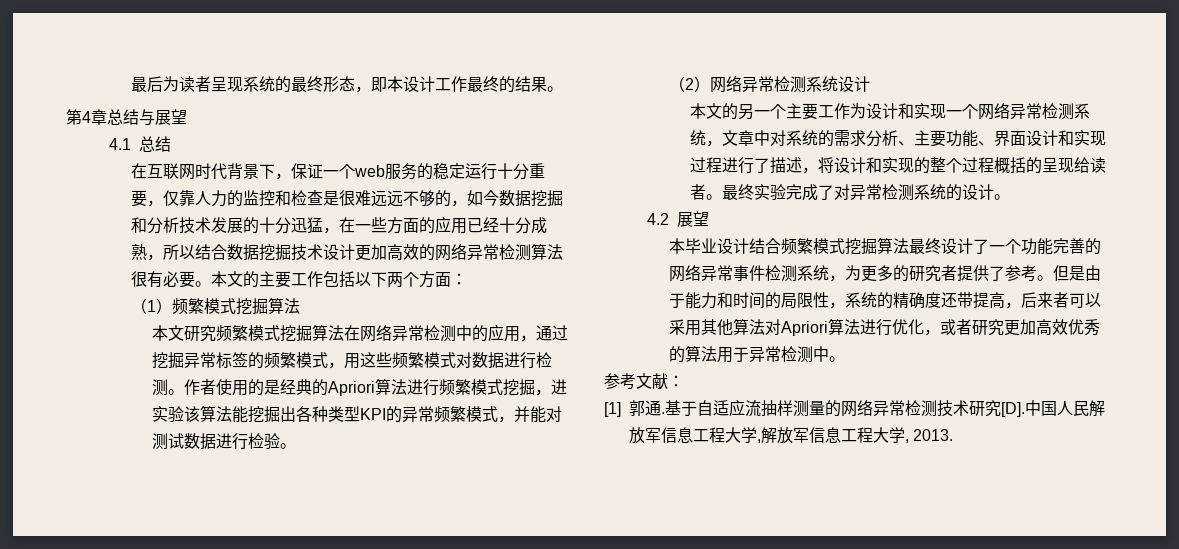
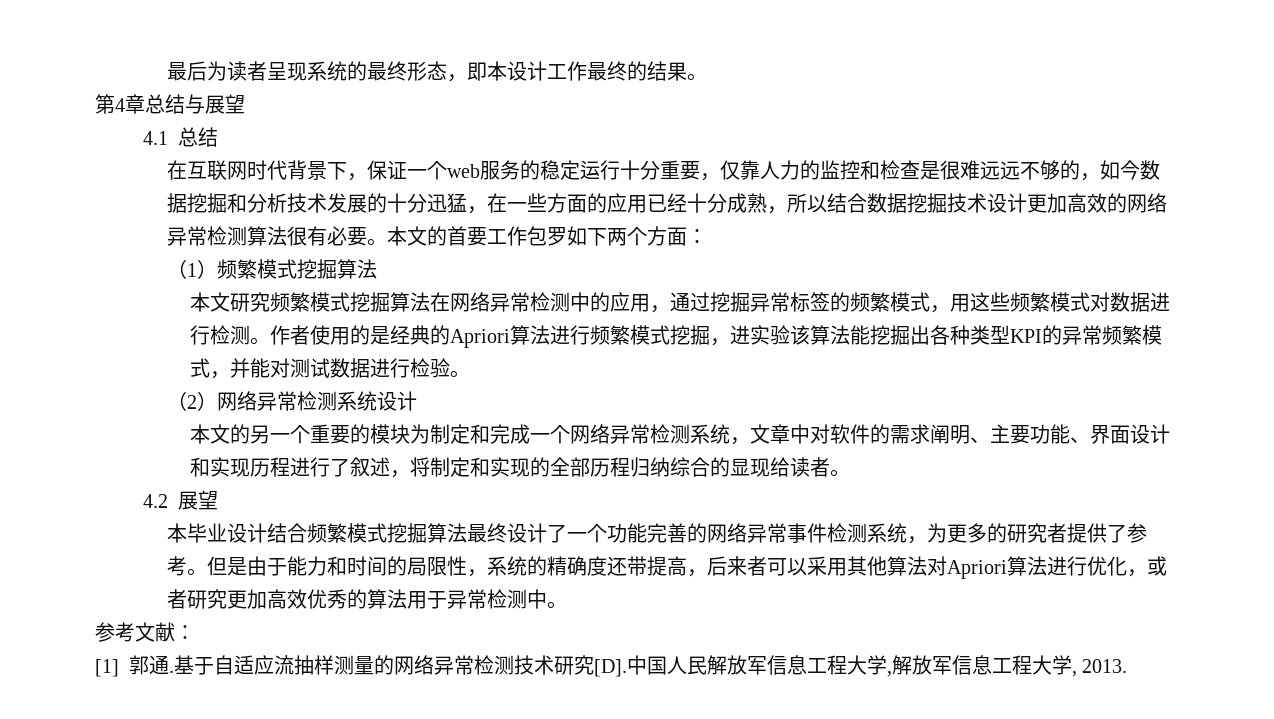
[258,271,275,287] 主 -> [446,226,467,246] 首
[338,271,371,287] 括以 -> [546,226,587,246] 罗如
[786,103,947,120] 主要工作为设计和实现 -> [310,424,531,444] 重要的模块为制定和完成
[786,130,899,147] 系统的需求分析 -> [830,424,971,444] 软件的需求阐明
[690,157,707,173] 过 -> [250,458,271,477] 历
[770,157,1107,174] [690,184,995,201] 描述，将设计和实现的整个过程概括的呈现给读者。最终实验完成了对异常检测系统的设计 -> [350,457,831,478] 叙述，将制定和实现的全部历程归纳综合的显现给读者

